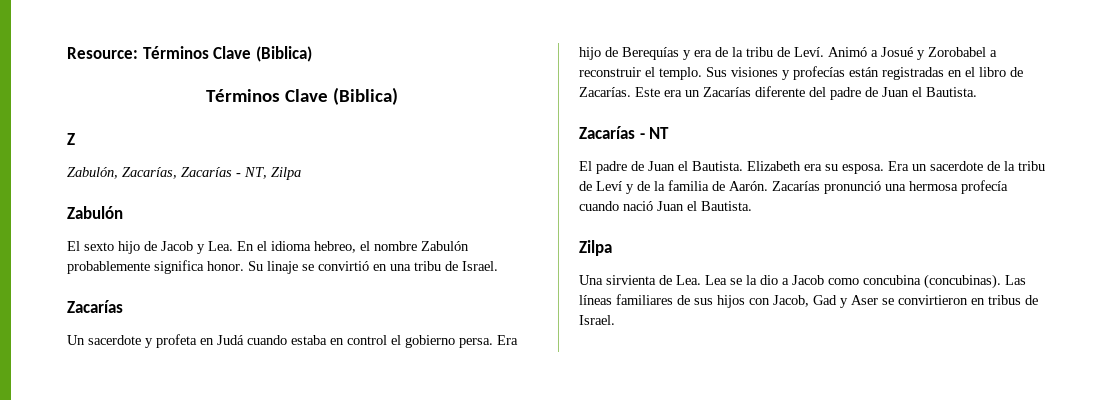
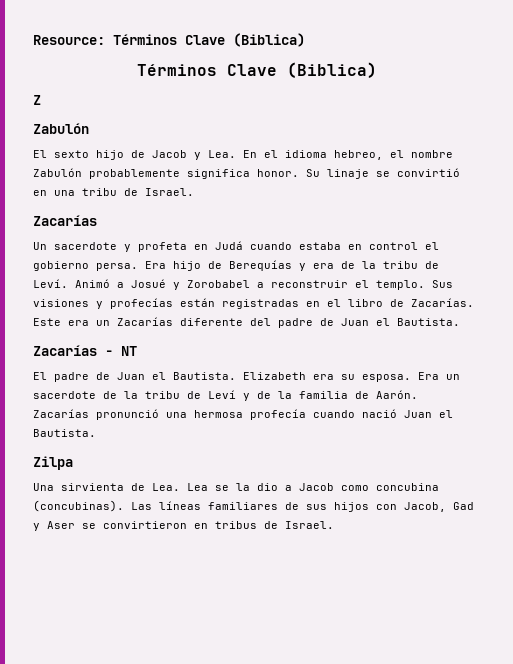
[67,167,301,180] // Zabulón, Zacarías, Zacarías - NT, Zilpa -> (41, 100) none

